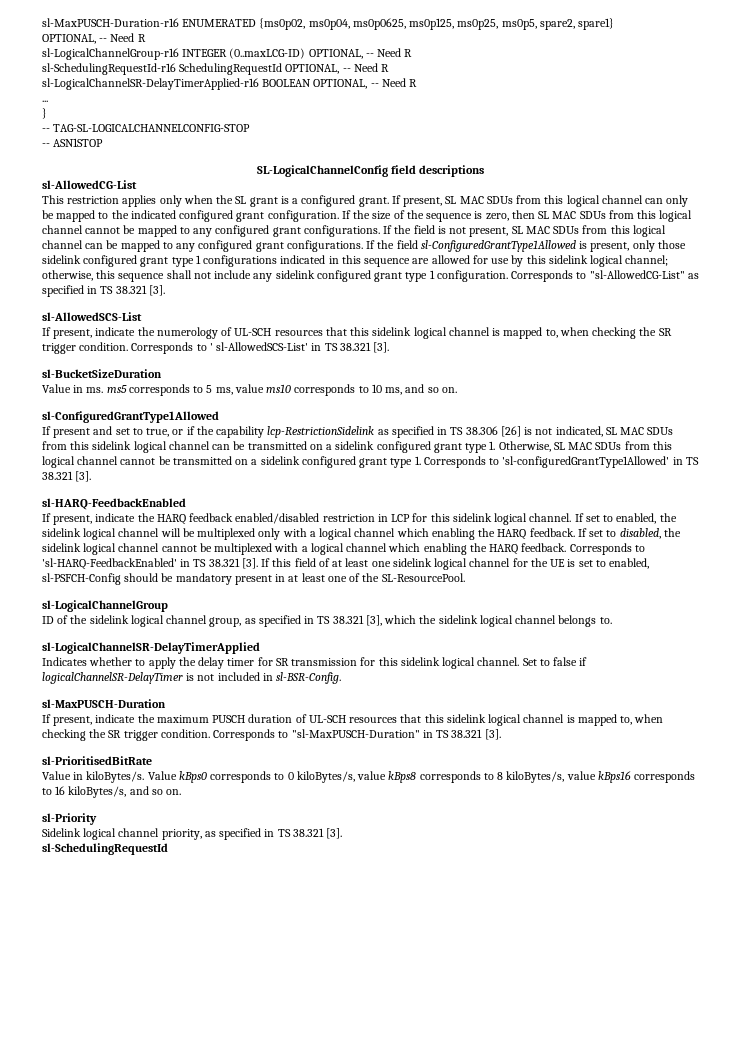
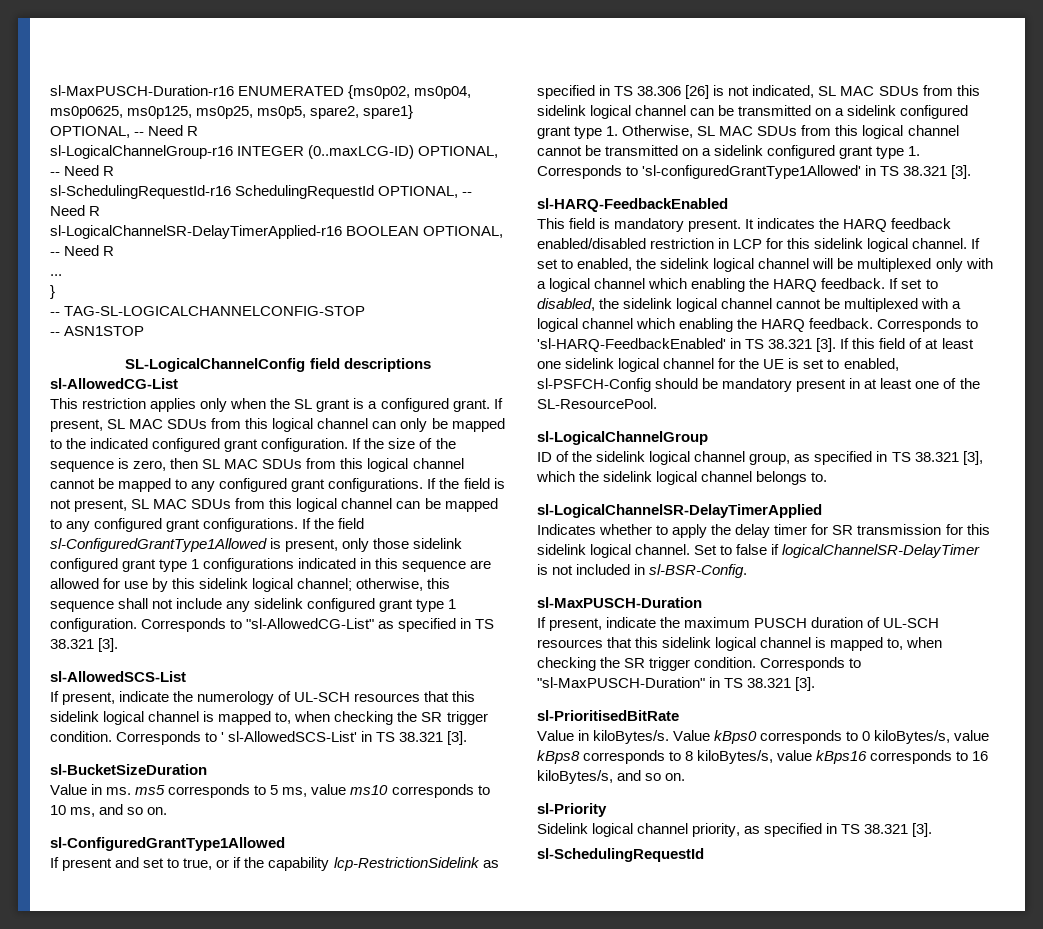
[42,513,136,525] If present, indicate -> [537,218,816,232] This field is mandatory present. It indicates

